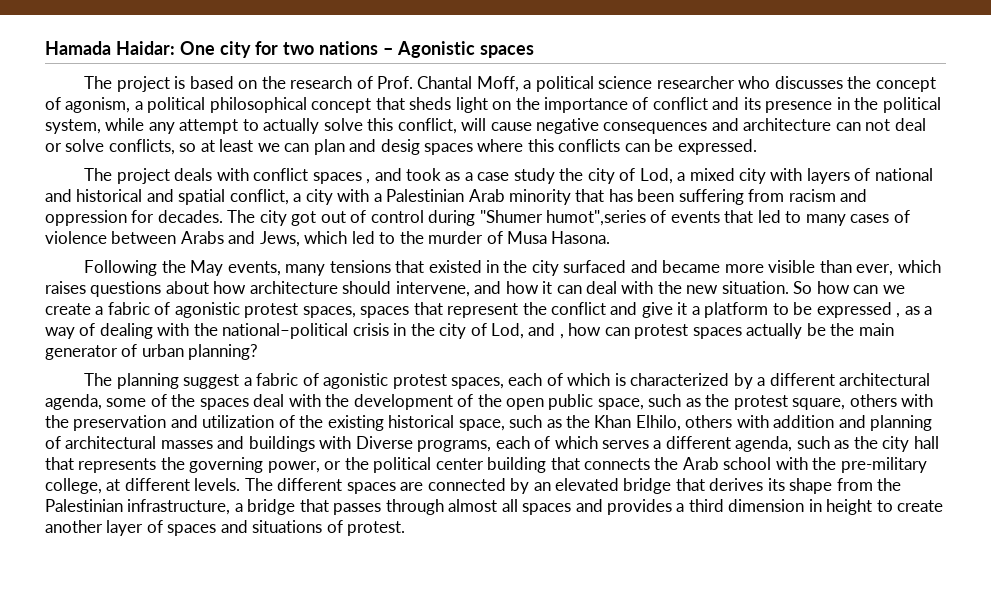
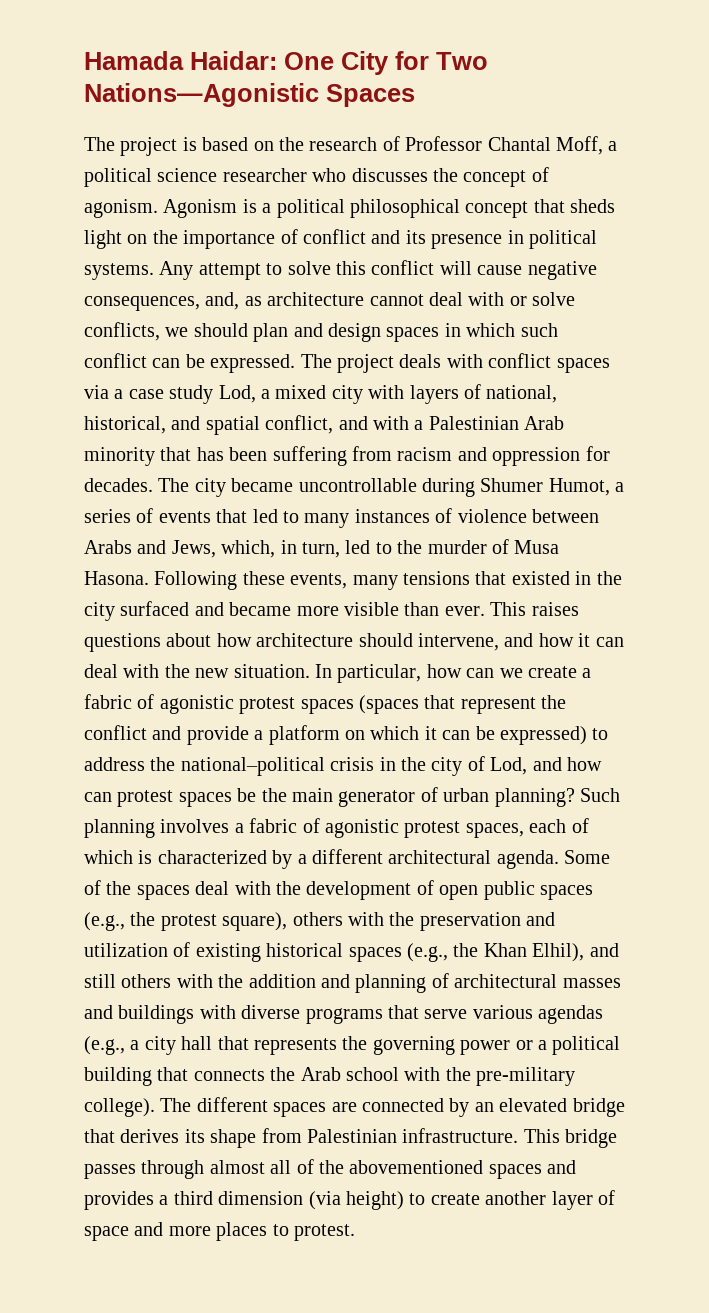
[219,41,534,58] city for two nations – Agonistic spaces -> [341,51,488,75] [84,83,415,107] City for Two Nations—Agonistic Spaces
[376,76,413,89] Prof. -> [405,136,483,151] Professor
[65,97,131,113] agonism, -> [84,199,257,218] agonism. Agonism is
[854,97,941,113] [45,118,175,134] the political system, while any -> [528,230,597,249] [84,261,194,280] political systems. Any
[263,118,320,134] actually -> (283, 269) none
[397,118,457,134] conflict, -> [371,260,435,275] conflict
[603,118,926,134] [45,139,621,155] consequences and architecture can not deal or solve conflicts, so at least we can plan and desig spaces where this conflicts -> [84,292,576,311] [84,322,558,342] [84,353,147,368] consequences, and, as architecture cannot deal with or solve conflicts, we should plan and design spaces in which such conflict
(757, 147) // -> (296, 363) none
[366,168,636,184] , and took as a case study the city of -> [84,385,214,404] via a case study
[874,168,933,181] [45,189,143,202] national and historical -> [486,385,558,403] [84,416,166,434] national, historical,
[293,189,333,205] a city -> [338,416,368,430] and
[291,210,647,226] got out of control during "Shumer humot",series -> [231,478,625,497] [84,509,131,523] became uncontrollable during Shumer Humot, a series
[850,214,890,223] cases -> [354,509,430,523] instances
[304,231,348,244] which -> [221,540,340,558] which, in turn,
[84,260,224,276] // Following the May -> [154,571,285,590] Following these
[856,260,941,276] ever, which -> [444,602,527,616] ever. This
[793,281,813,294] So -> [315,664,422,683] In particular,
[302,306,410,318] spaces, spaces -> [300,695,419,714] spaces (spaces
[641,302,933,318] [45,323,190,339] give it a platform to be expressed , as a way of dealing with -> [186,725,609,745] [84,757,145,771] provide a platform on which it can be expressed) to address
[559,334,564,339] , -> (562, 764) none
[746,323,803,339] actually -> (232, 799) none
[84,373,240,389] // The planning suggest -> [580,788,620,802] [84,819,230,838] Such planning involves
[45,394,147,410] agenda, some -> [496,850,611,869] agenda. Some
[477,394,502,407] the -> (434, 887) none
[597,394,701,410] space, such as -> [539,885,593,900] [84,912,125,931] spaces (e.g.,
[792,398,846,410] square, -> [222,912,288,931] square),
[299,415,324,428] the -> (191, 949) none
[458,415,769,431] space, such as the Khan Elhilo, others with -> [348,943,619,962] [84,974,244,988] spaces (e.g., the Khan Elhil), and still others with the
[355,436,878,452] Diverse programs, each of which serves a different agenda, such as the -> [241,1005,604,1024] [84,1036,140,1055] diverse programs that serve various agendas (e.g., a
[267,457,484,473] power, or the political center -> [460,1036,621,1055] power or a political
[45,478,241,494] college, at different levels. -> [84,1098,155,1117] college).
[877,478,902,491] [45,499,329,515] the Palestinian infrastructure, a bridge that -> [307,1128,618,1148] Palestinian infrastructure. This bridge
(518, 505) none -> [296,1159,484,1174] of the abovementioned
[808,499,873,515] in height -> [308,1191,404,1210] (via height)
[167,520,343,536] spaces and situations of -> [84,1222,289,1241] space and more places to

